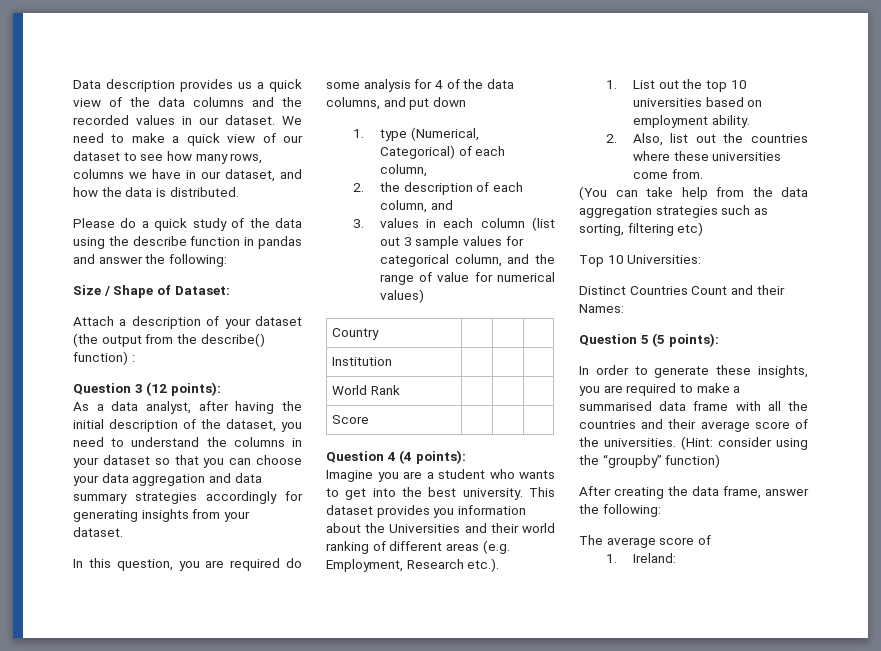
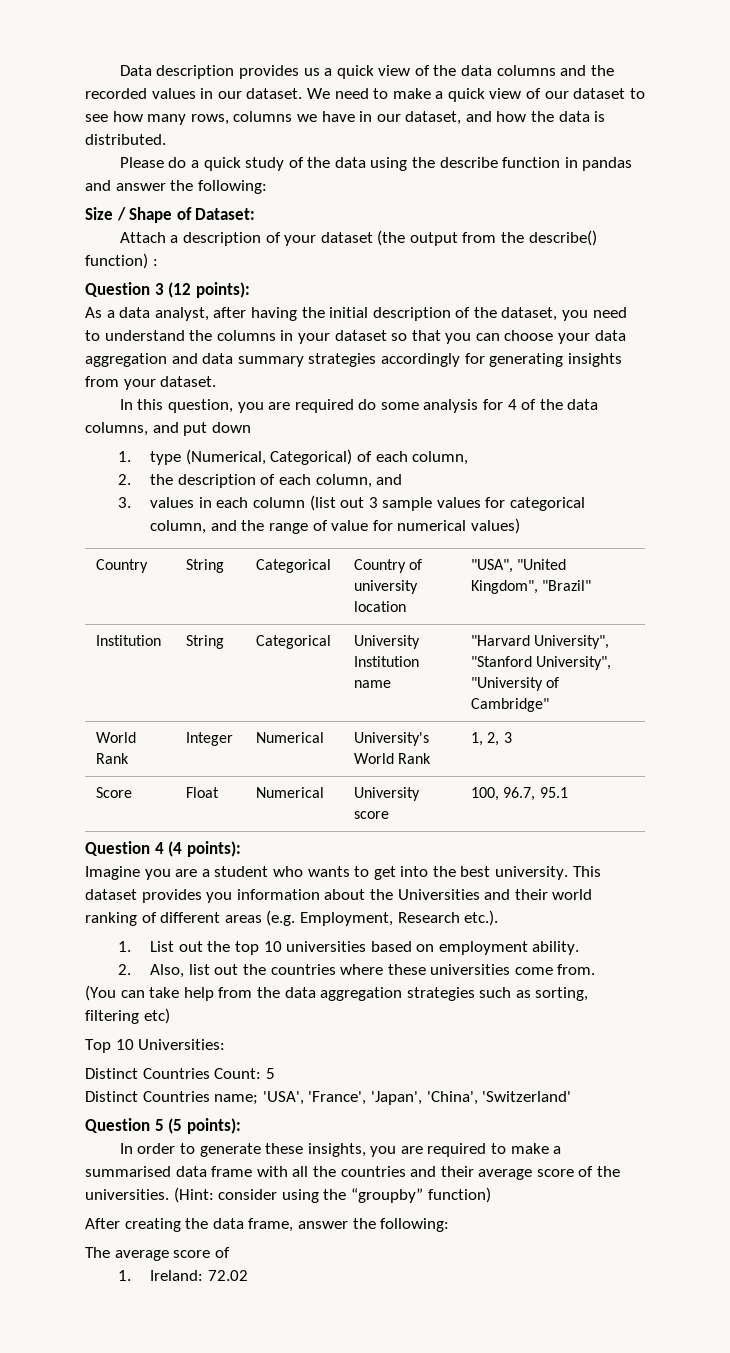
[331,357,392,366] [331,385,400,395] [331,415,369,424] | | // Institution | | | // World Rank | | | // Score | | | -> [186,559,225,573] [256,559,332,573] [354,559,423,573] [354,580,419,594] [354,601,407,612] [471,559,567,573] [471,580,592,594] [96,635,162,646] [186,635,225,649] [256,635,332,649] [354,635,421,649] [354,656,420,667] [354,680,392,688] [471,635,610,649] [471,656,612,670] [471,677,560,691] [471,698,550,712] [96,732,137,743] [96,753,130,764] [186,732,234,746] [256,732,325,743] [354,732,430,746] [354,753,432,764] [471,732,512,746] [96,787,133,798] [186,787,220,798] [256,787,325,798] [354,787,421,801] [354,811,390,819] [471,787,568,801] String | Categorical | Country of university location | "USA", "United Kingdom", "Brazil" // Institution | String | Categorical | University Institution name | "Harvard University", "Stanford University", "University of Cambridge" // World Rank | Integer | Numerical | University's World Rank | 1, 2, 3 // Score | Float | Numerical | University score | 100, 96.7, 95.1
[691,285,785,295] [579,304,624,313] Count and their Names: -> [214,1068,275,1079] [85,1091,572,1105] Count: 5 // Distinct Countries name; 'USA', 'France', 'Japan', 'China', 'Switzerland'
(676, 558) none -> [207,1270,248,1281] 72.02

